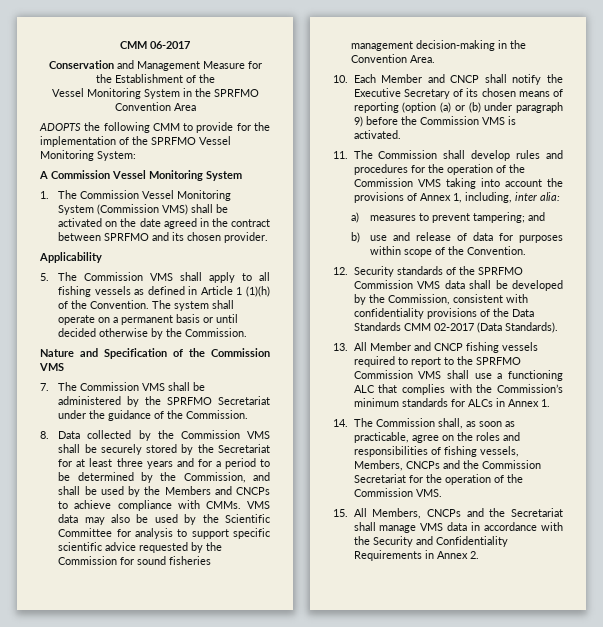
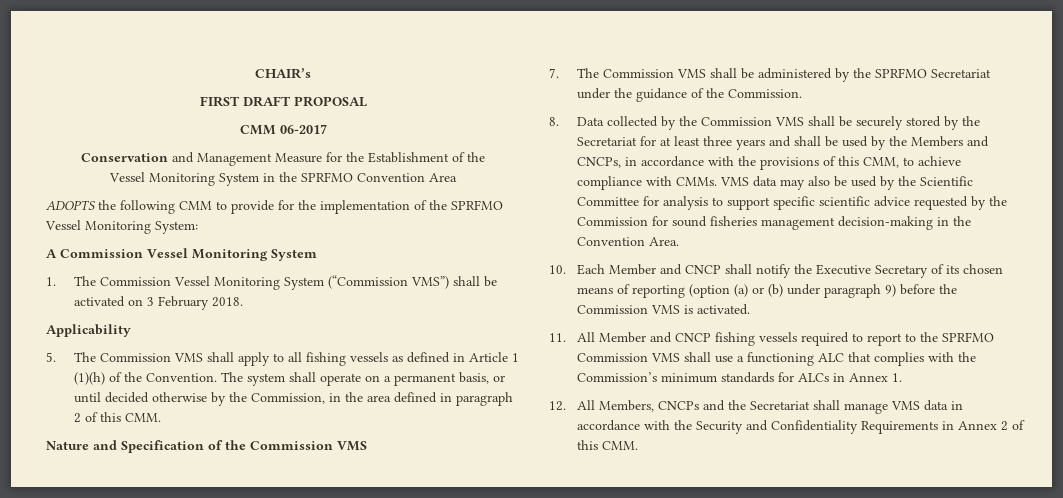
(120, 45) none -> [255,68,311,79] [199,96,367,107] CHAIR’s // FIRST DRAFT PROPOSAL //
[97,204,189,215] (Commission VMS) -> [327,275,449,289] (“Commission VMS”)
[120,218,270,229] [58,232,269,243] the date agreed in the contract between SPRFMO and its chosen provider. -> [146,296,243,310] 3 February 2018.
[176,314,201,323] basis -> [458,372,489,384] basis,
[185,328,248,337] Commission. -> [250,392,513,406] [73,412,161,423] Commission, in the area defined in paragraph 2 of this CMM.
[197,458,270,469] [58,472,270,483] for a period to be determined by the Commission, and -> (791, 141) none
[236,487,270,495] CNCPs -> [576,156,899,170] CNCPs, in accordance with the provisions of this CMM,
[353,150,563,161] [353,164,525,175] [353,178,563,189] [353,192,560,203] [351,212,545,223] [351,232,563,243] [369,246,526,257] [333,266,523,277] [353,280,563,291] [353,294,528,305] [353,308,534,319] [353,322,558,333] [333,343,348,351] The Commission shall develop rules and procedures for the operation of the Commission VMS taking into account the provisions of Annex 1, including, inter alia: // a) measures to prevent tampering; and // b) use and release of data for purposes within scope of the Convention. // 12. Security standards of the SPRFMO Commission VMS data shall be developed by the Commission, consistent with confidentiality provisions of the Data Standards CMM 02-2017 (Data Standards). // 13. -> (566, 337) none
[333,418,515,429] [353,432,520,443] [353,446,519,457] [353,460,541,471] [353,474,523,485] [353,488,442,497] [333,509,348,517] 14. The Commission shall, as soon as practicable, agree on the roles and responsibilities of fishing vessels, Members, CNCPs and the Commission Secretariat for the operation of the Commission VMS. // 15. -> [549,401,566,411] 12.
[469,551,479,559] 2. -> [1000,420,1025,431] [576,440,638,450] 2 of this CMM.

